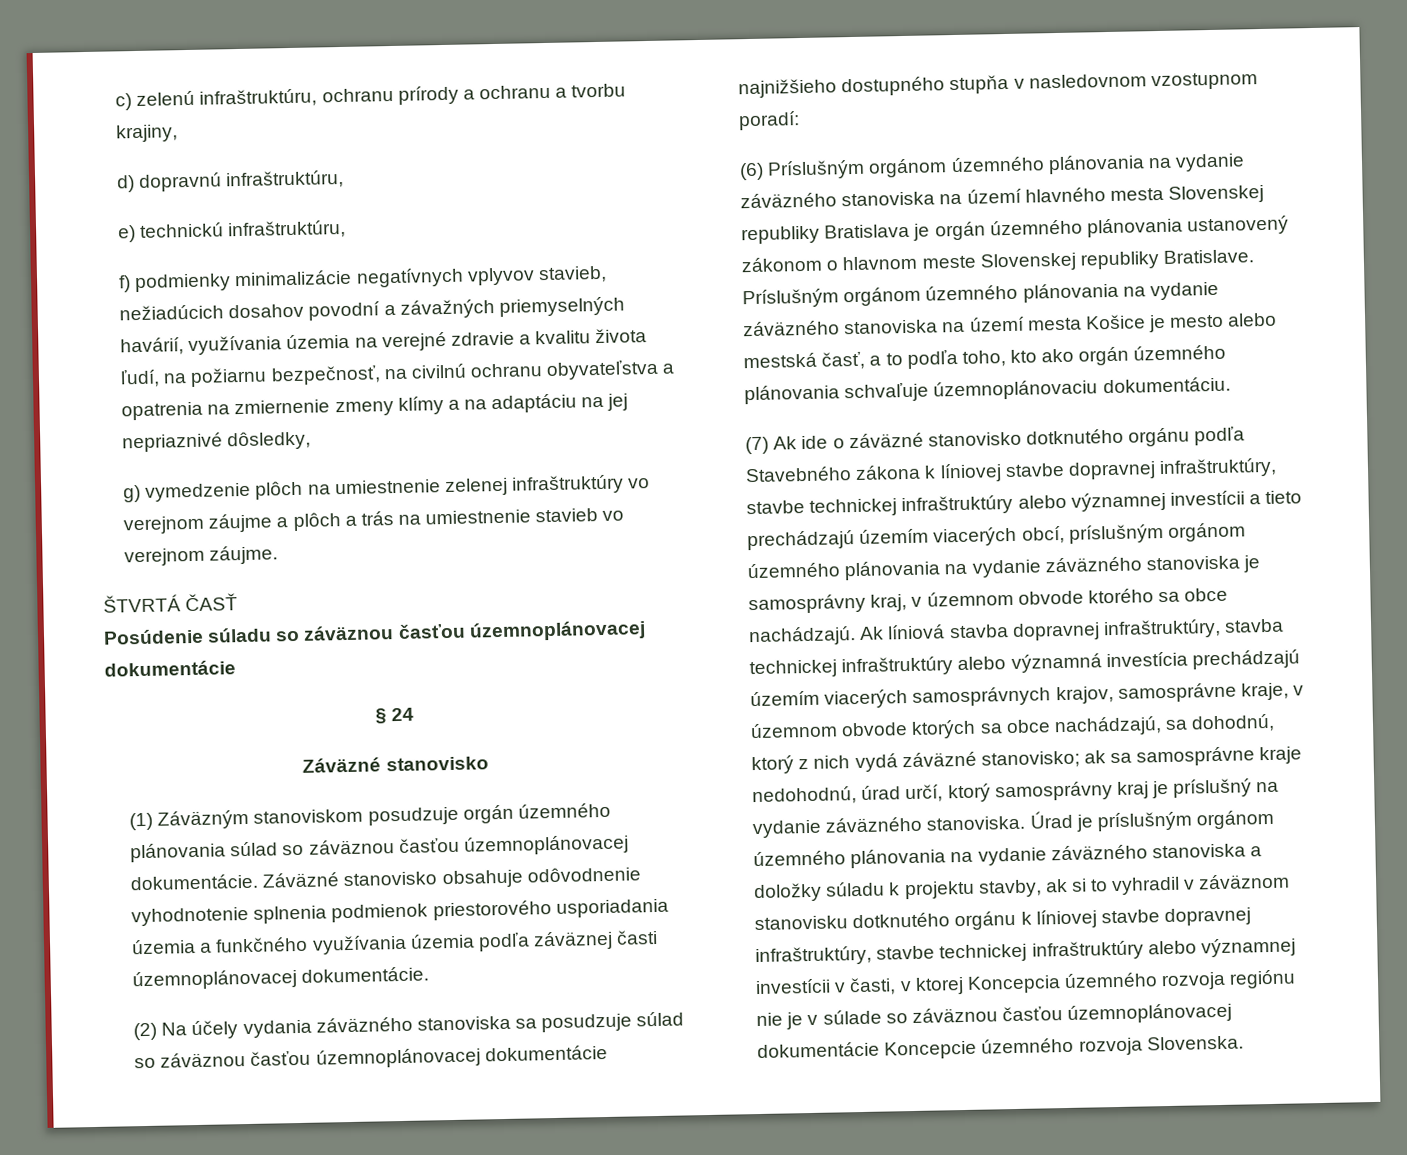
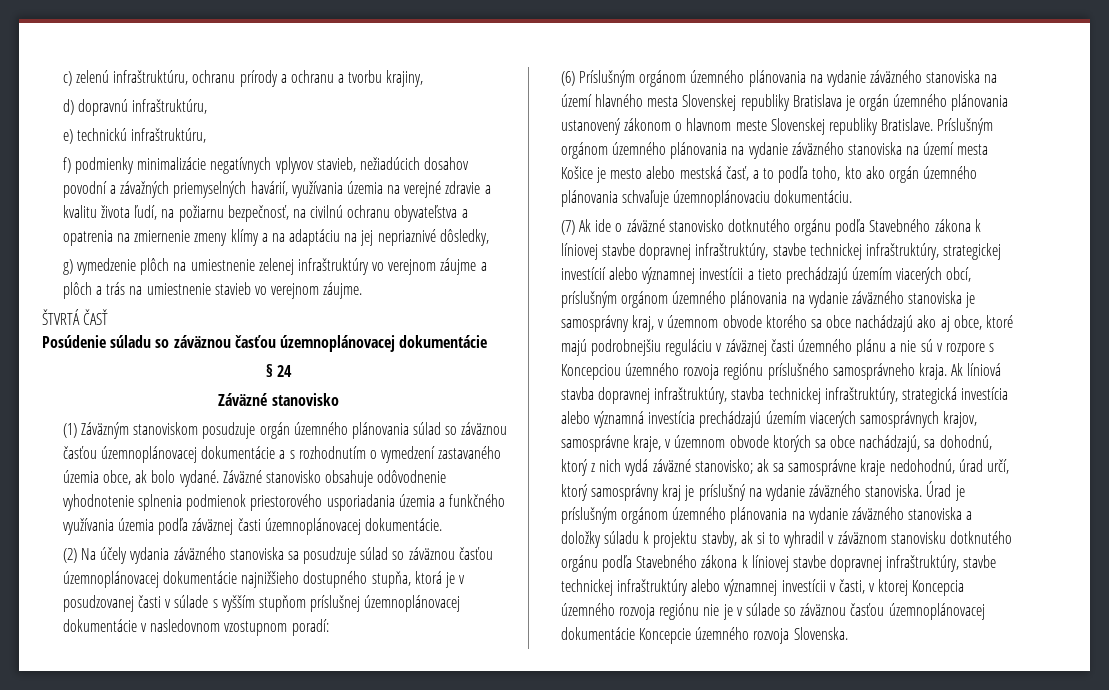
[130,873,259,891] dokumentácie. -> [201,446,502,463] [62,470,219,487] dokumentácie a s rozhodnutím o vymedzení zastavaného územia obce, ak bolo vydané.
[949,74,1010,95] stupňa -> [371,571,466,588] [62,595,461,612] [62,619,137,632] stupňa, ktorá je v posudzovanej časti v súlade s vyšším stupňom príslušnej územnoplánovacej dokumentácie
[901,494,1014,516] infraštruktúry -> [865,243,1002,260] [560,267,606,280] infraštruktúry, strategickej investícií
[748,626,857,647] nachádzajú. -> [855,315,1013,332] [560,339,995,356] [560,363,947,380] nachádzajú ako aj obce, ktoré majú podrobnejšiu reguláciu v záväznej časti územného plánu a nie sú v rozpore s Koncepciou územného rozvoja regiónu príslušného samosprávneho kraja.
[841,656,954,677] infraštruktúry -> [824,387,1009,404] infraštruktúry, strategická investícia
(1017, 920) none -> [601,555,738,572] podľa Stavebného zákona

